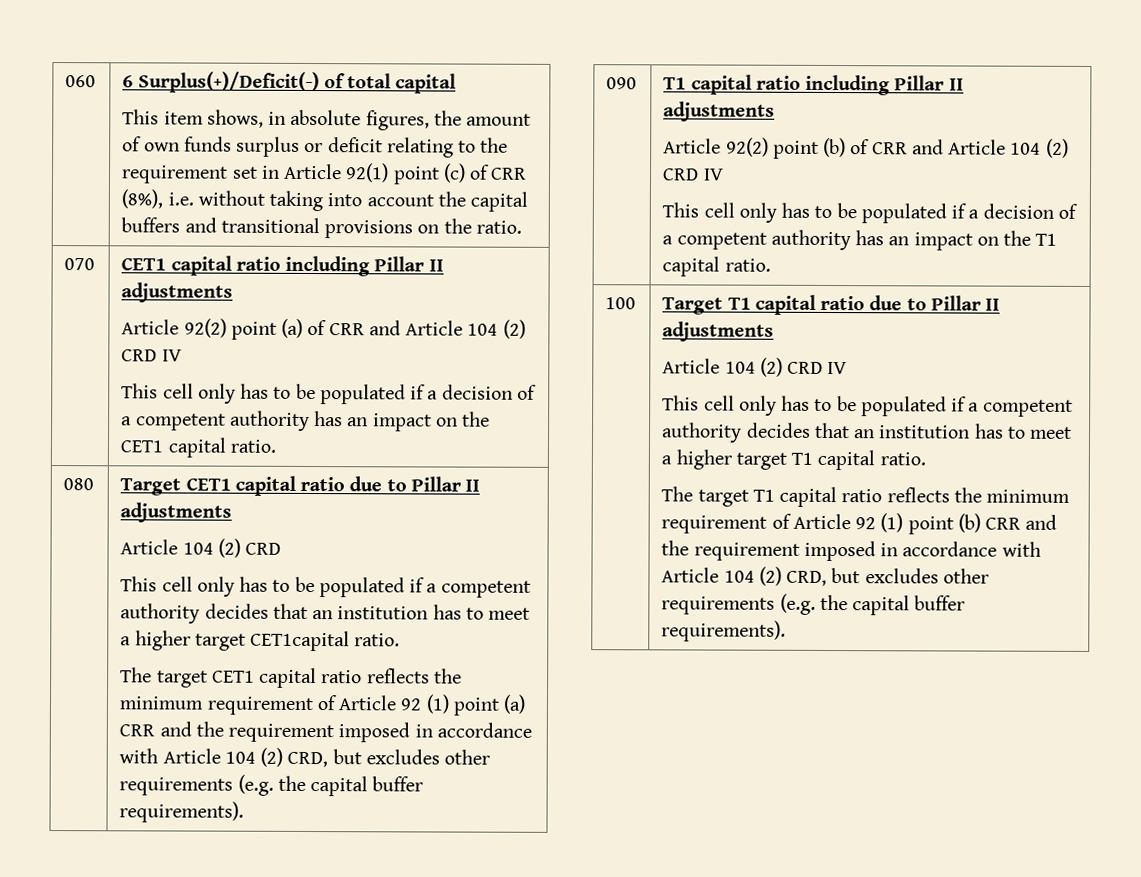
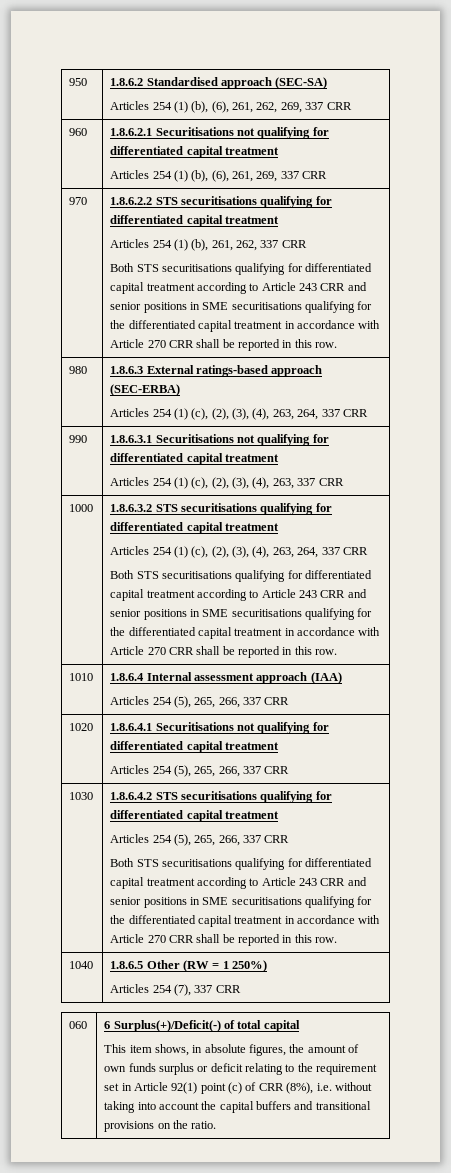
(65, 81) none -> [69,78,88,86] [110,77,328,89] [110,101,352,113] [69,128,88,136] [110,127,329,139] [110,146,279,158] [110,170,328,182] [69,197,88,205] [110,196,332,208] [110,215,279,227] [110,239,307,251] [110,263,373,275] [110,282,367,294] [110,301,373,313] [110,320,381,332] [110,339,338,351] [69,366,88,374] [110,365,323,377] [110,384,181,396] [110,408,368,420] [69,435,88,443] [110,434,329,446] [110,453,279,465] [110,477,344,489] [69,504,94,512] [110,503,332,515] [110,522,279,534] [110,546,368,558] [110,570,373,582] [110,589,367,601] [110,608,373,620] [110,627,381,639] [110,646,338,658] [69,673,94,681] [110,672,342,684] [110,696,290,708] [69,723,94,731] [110,722,329,734] [110,741,279,753] [110,765,290,777] [69,792,94,800] [110,791,332,803] [110,810,279,822] [110,834,290,846] [110,858,373,870] [110,877,367,889] [110,896,373,908] [110,915,381,927] [110,934,338,946] [69,961,94,969] [110,960,268,972] [110,984,241,996] 950 | 1.8.6.2 Standardised approach (SEC-SA) // Articles 254 (1) (b), (6), 261, 262, 269, 337 CRR // 960 | 1.8.6.2.1 Securitisations not qualifying for differentiated capital treatment // Articles 254 (1) (b), (6), 261, 269, 337 CRR // 970 | 1.8.6.2.2 STS securitisations qualifying for differentiated capital treatment // Articles 254 (1) (b), 261, 262, 337 CRR // Both STS securitisations qualifying for differentiated capital treatment according to Article 243 CRR and senior positions in SME securitisations qualifying for the differentiated capital treatment in accordance with Article 270 CRR shall be reported in this row. // 980 | 1.8.6.3 External ratings-based approach (SEC-ERBA) // Articles 254 (1) (c), (2), (3), (4), 263, 264, 337 CRR // 990 | 1.8.6.3.1 Securitisations not qualifying for differentiated capital treatment // Articles 254 (1) (c), (2), (3), (4), 263, 337 CRR // 1000 | 1.8.6.3.2 STS securitisations qualifying for differentiated capital treatment // Articles 254 (1) (c), (2), (3), (4), 263, 264, 337 CRR // Both STS securitisations qualifying for differentiated capital treatment according to Article 243 CRR and senior positions in SME securitisations qualifying for the differentiated capital treatment in accordance with Article 270 CRR shall be reported in this row. // 1010 | 1.8.6.4 Internal assessment approach (IAA) // Articles 254 (5), 265, 266, 337 CRR // 1020 | 1.8.6.4.1 Securitisations not qualifying for differentiated capital treatment // Articles 254 (5), 265, 266, 337 CRR // 1030 | 1.8.6.4.2 STS securitisations qualifying for differentiated capital treatment // Articles 254 (5), 265, 266, 337 CRR // Both STS securitisations qualifying for differentiated capital treatment according to Article 243 CRR and senior positions in SME securitisations qualifying for the differentiated capital treatment in accordance with Article 270 CRR shall be reported in this row. // 1040 | 1.8.6.5 Other (RW = 1 250%) // Articles 254 (7), 337 CRR //
[64,258,96,271] [121,255,444,277] [121,282,234,303] [121,318,526,340] [121,349,182,362] [121,383,537,405] [121,410,491,432] [120,437,276,458] [63,478,95,491] [120,475,481,496] [120,502,233,523] [120,538,282,558] [120,576,531,598] [120,603,531,624] [120,630,401,652] [120,667,462,689] [119,694,527,716] [119,721,532,743] [119,747,491,768] [119,774,424,797] [119,801,245,823] [606,77,638,90] [663,74,964,96] [663,101,776,122] [663,137,1069,159] [662,168,724,181] [662,202,1078,224] [662,229,1058,251] [662,256,771,277] [605,297,637,310] [662,294,1001,315] [662,321,775,342] [662,357,848,377] [662,395,1073,417] [661,422,1073,443] [661,449,926,471] [661,486,1071,508] [661,513,1058,535] [661,540,1041,562] [661,566,989,586] [661,593,966,616] [661,620,787,642] // 070 | CET1 capital ratio including Pillar II adjustments // Article 92(2) point (a) of CRR and Article 104 (2) CRD IV // This cell only has to be populated if a decision of a competent authority has an impact on the CET1 capital ratio. // 080 | Target CET1 capital ratio due to Pillar II adjustments // Article 104 (2) CRD // This cell only has to be populated if a competent authority decides that an institution has to meet a higher target CET1capital ratio. // The target CET1 capital ratio reflects the minimum requirement of Article 92 (1) point (a) CRR and the requirement imposed in accordance with Article 104 (2) CRD, but excludes other requirements (e.g. the capital buffer requirements). // 090 | T1 capital ratio including Pillar II adjustments // Article 92(2) point (b) of CRR and Article 104 (2) CRD IV // This cell only has to be populated if a decision of a competent authority has an impact on the T1 capital ratio. // 100 | Target T1 capital ratio due to Pillar II adjustments // Article 104 (2) CRD IV // This cell only has to be populated if a competent authority decides that an institution has to meet a higher target T1 capital ratio. // The target T1 capital ratio reflects the minimum requirement of Article 92 (1) point (b) CRR and the requirement imposed in accordance with Article 104 (2) CRD, but excludes other requirements (e.g. the capital buffer requirements). -> (217, 1125) none

